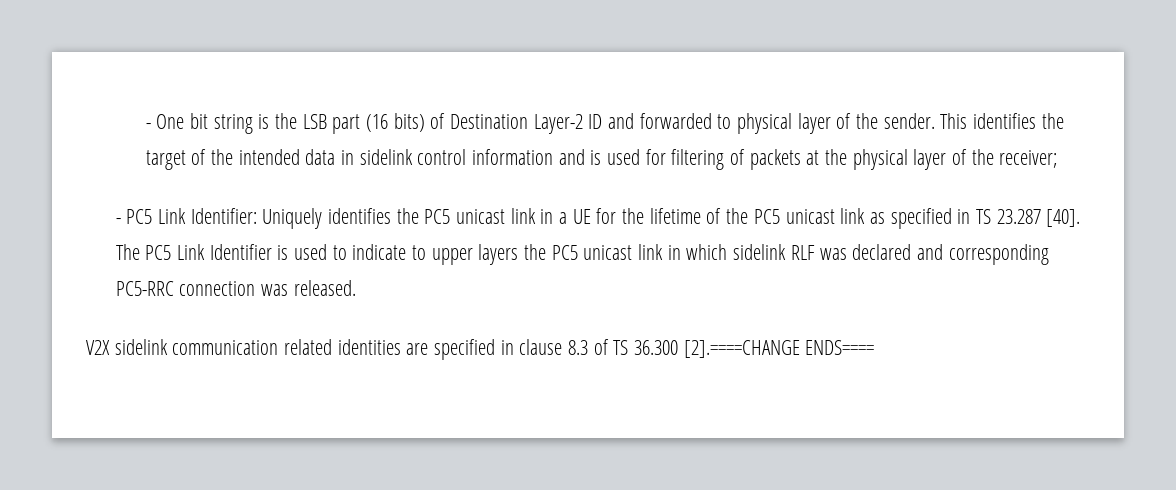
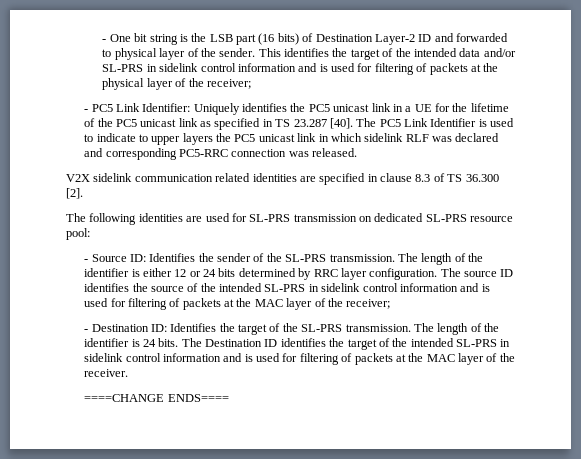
(336, 157) none -> [483,48,516,57] [102,64,144,72] and/or SL-PRS
[683,340,800,358] [2].====CHANGE -> [66,188,83,199] [66,213,514,225] [66,228,90,240] [84,253,484,265] [84,268,514,280] [84,283,490,292] [84,298,391,310] [84,323,500,335] [84,338,511,350] [84,353,515,365] [84,369,129,377] [84,394,165,402] [2]. // The following identities are used for SL-PRS transmission on dedicated SL-PRS resource pool: // - Source ID: Identifies the sender of the SL-PRS transmission. The length of the identifier is either 12 or 24 bits determined by RRC layer configuration. The source ID identifies the source of the intended SL-PRS in sidelink control information and is used for filtering of packets at the MAC layer of the receiver; // - Destination ID: Identifies the target of the SL-PRS transmission. The length of the identifier is 24 bits. The Destination ID identifies the target of the intended SL-PRS in sidelink control information and is used for filtering of packets at the MAC layer of the receiver. // ====CHANGE

